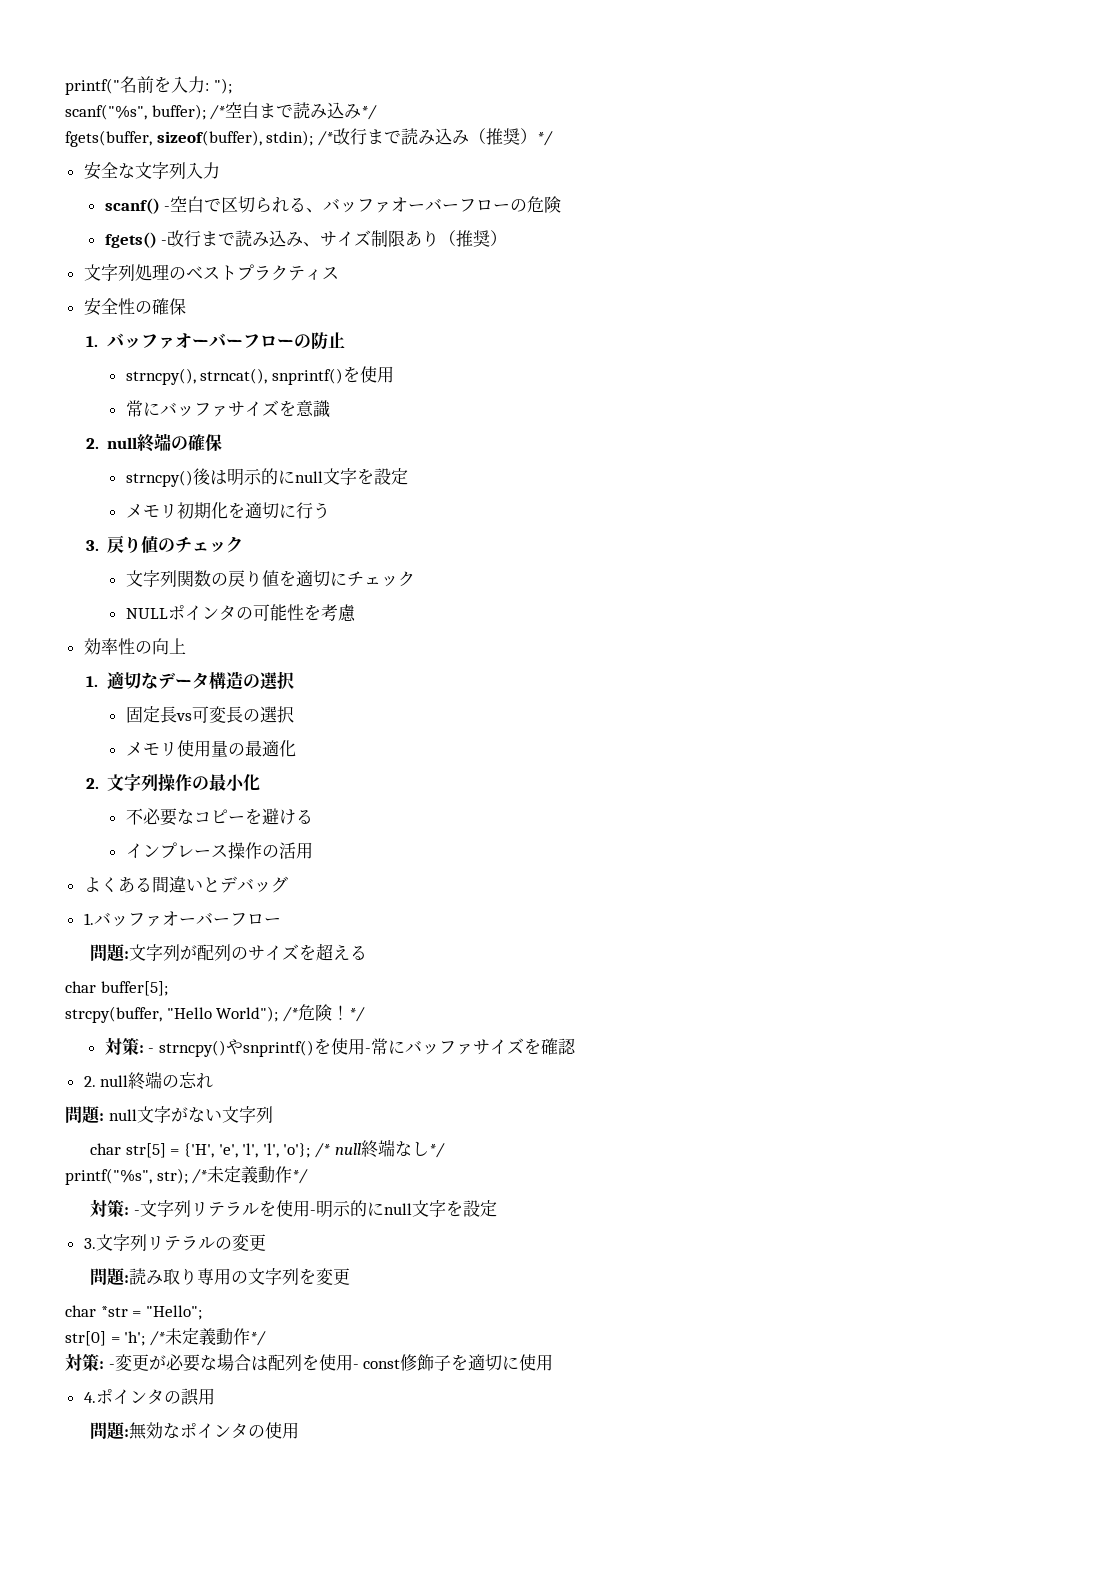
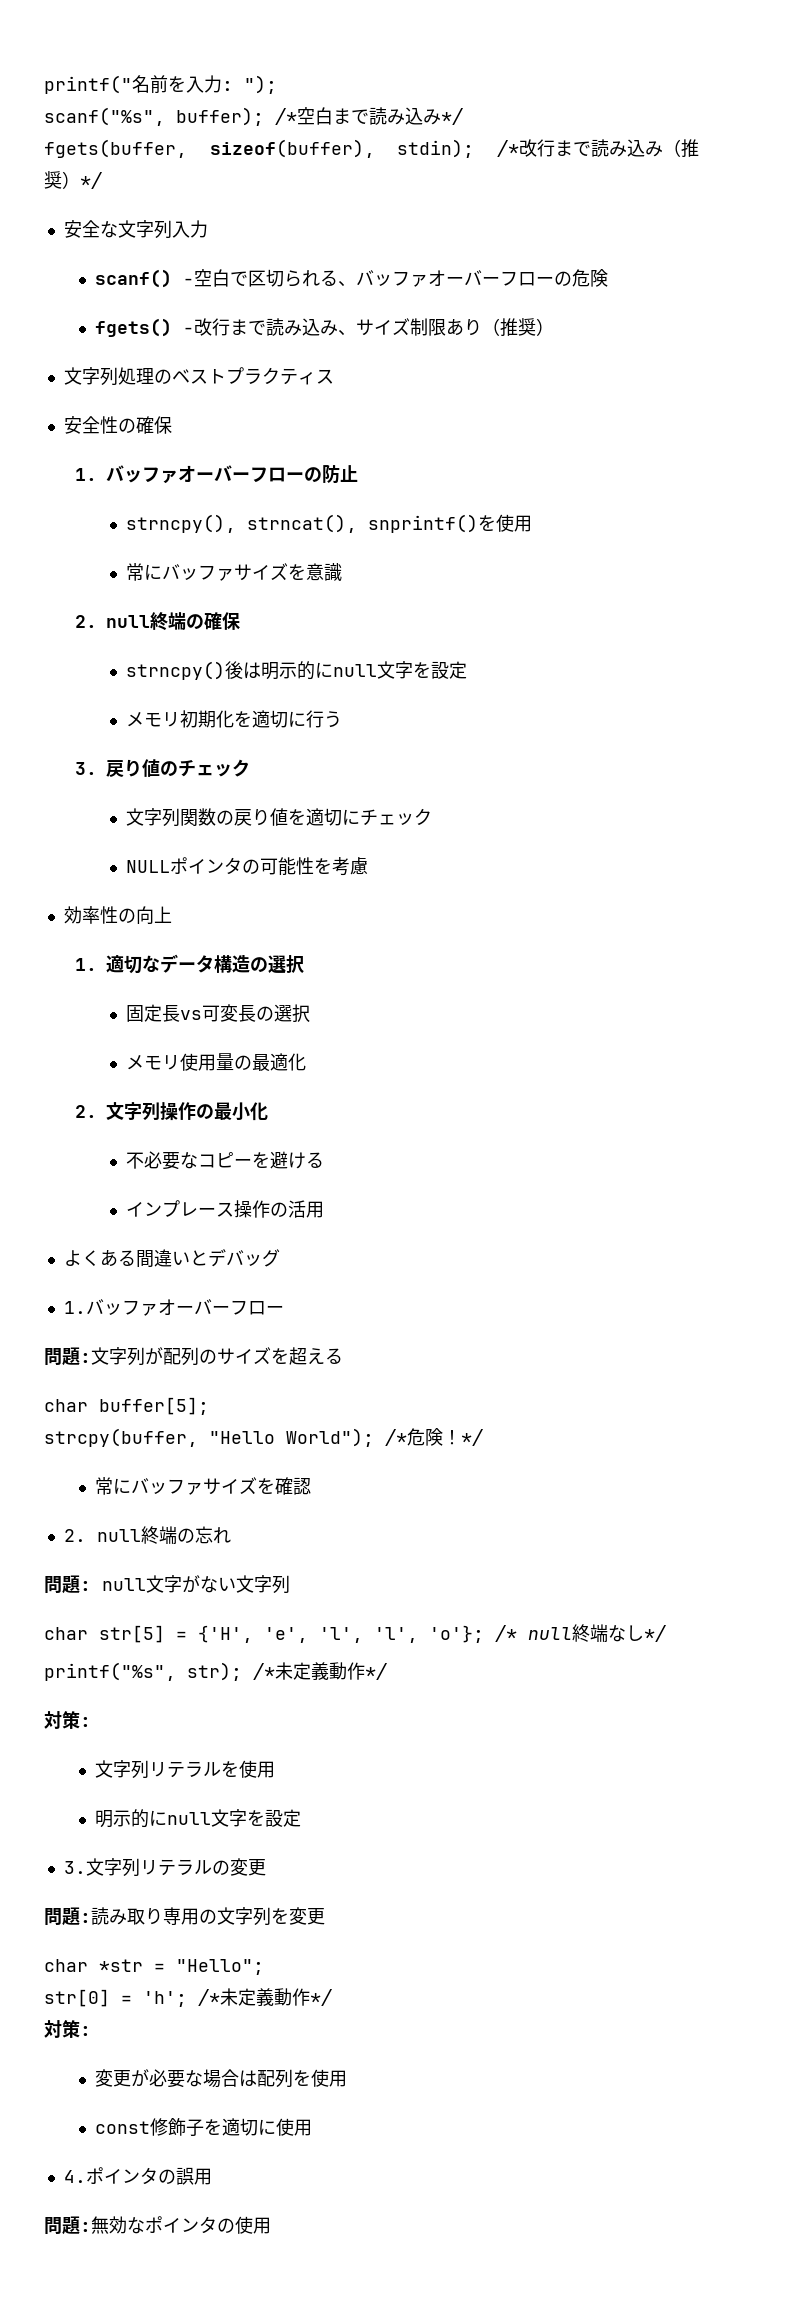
[104,1037,371,1057] 対策: - strncpy()やsnprintf()を使用- -> (484, 1437) none
[133,1210,140,1215] - -> (91, 1722) //
[309,1210,316,1215] - -> (276, 1769) //
[108,1364,115,1369] - -> (91, 2031) //
[352,1364,359,1369] - -> (348, 2078) //

